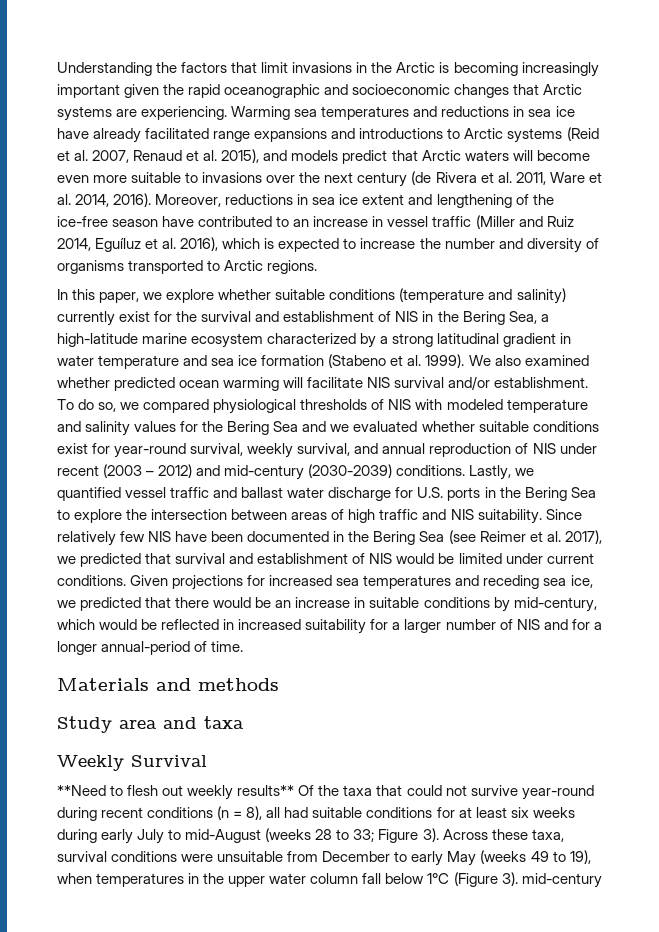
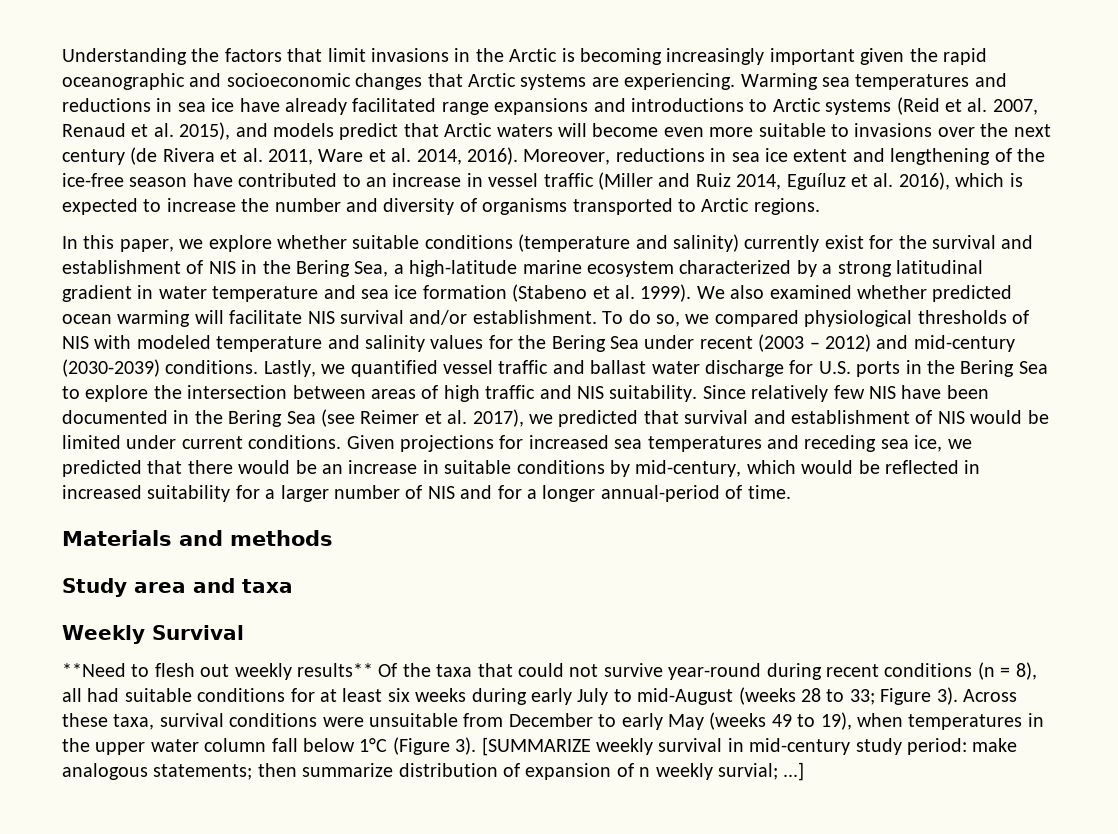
[302,421,599,432] [57,443,556,458] and we evaluated whether suitable conditions exist for year-round survival, weekly survival, and annual reproduction of NIS -> (639, 342) none
[521,873,602,888] mid-century -> [481,737,1018,756] [62,762,805,781] [SUMMARIZE weekly survival in mid-century study period: make analogous statements; then summarize distribution of expansion of n weekly survial; ...]

